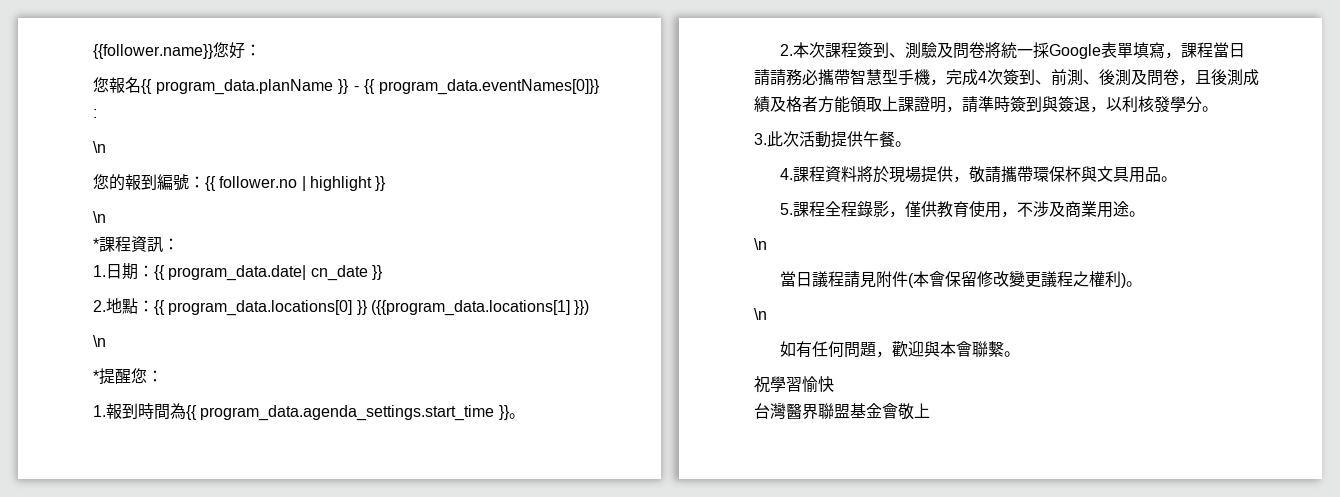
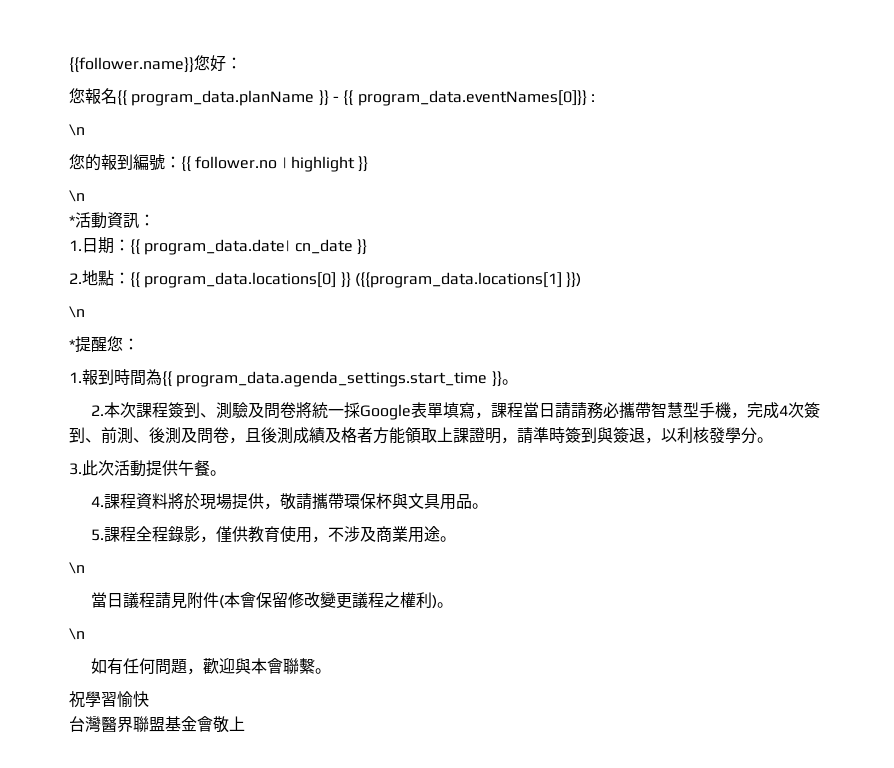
[99,236,131,252] 課程 -> [75,212,107,229] 活動

